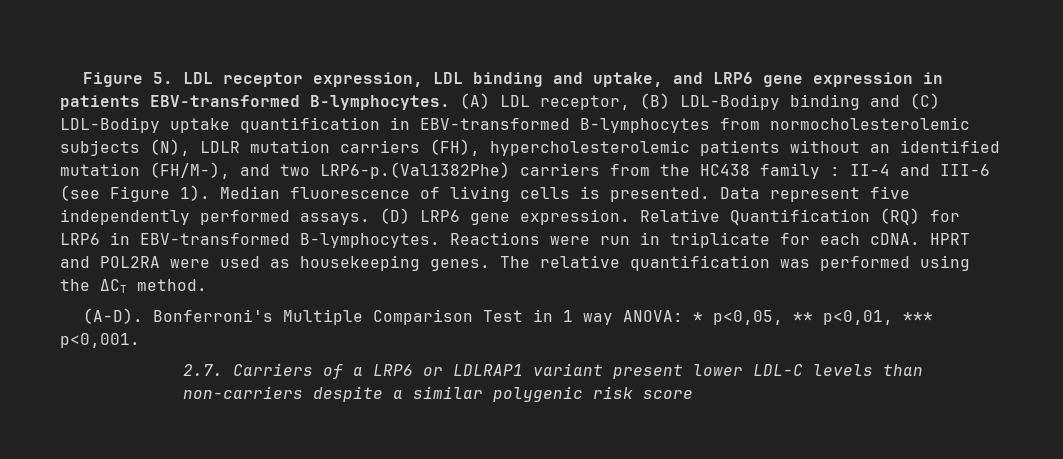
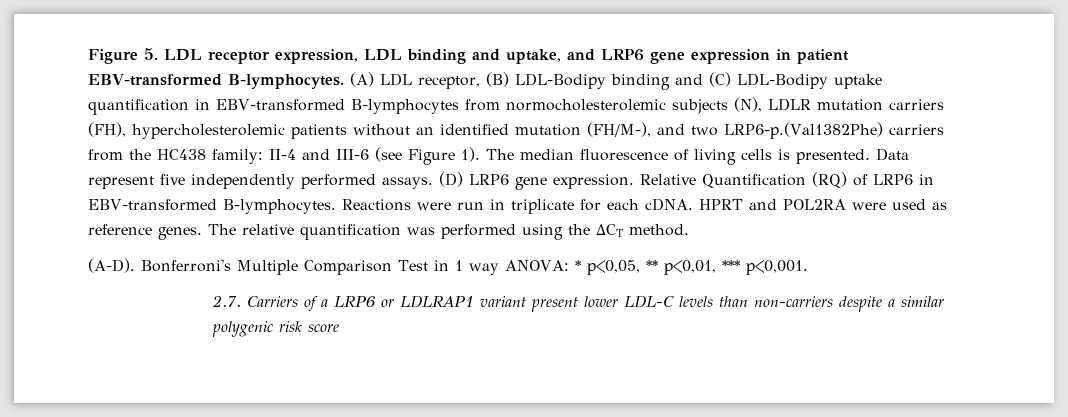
[60,95,140,110] patients -> [797,49,849,64] patient
[760,163,840,179] family : -> [212,149,263,164] family:
[220,186,280,199] Median -> [486,149,574,160] The median
[930,210,960,222] for -> [853,174,868,186] of
[300,255,420,271] housekeeping -> [88,224,152,235] reference

